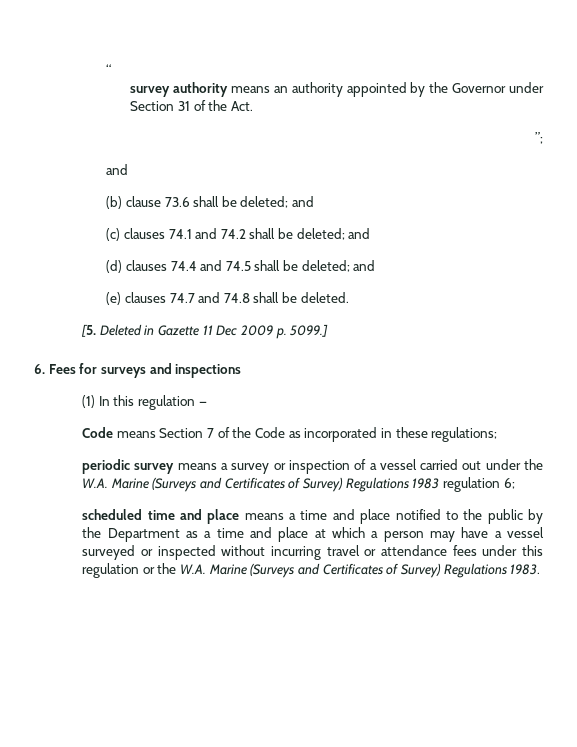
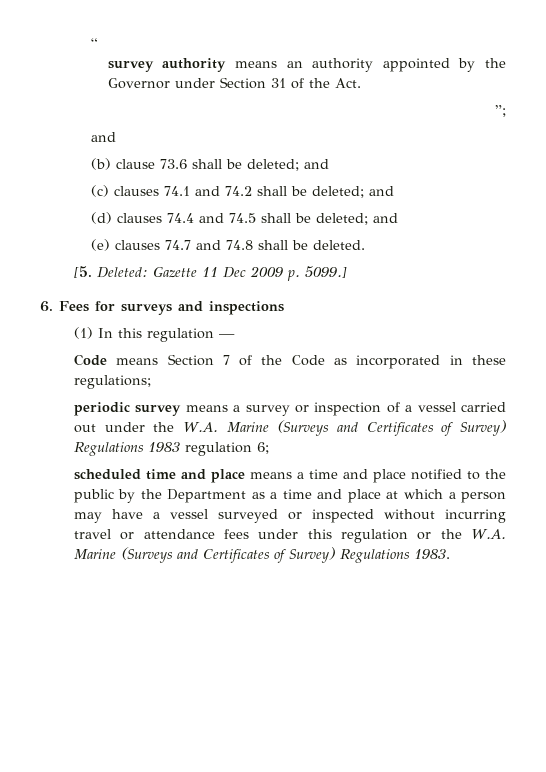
[99,324,155,336] Deleted in -> [96,267,148,278] Deleted:

